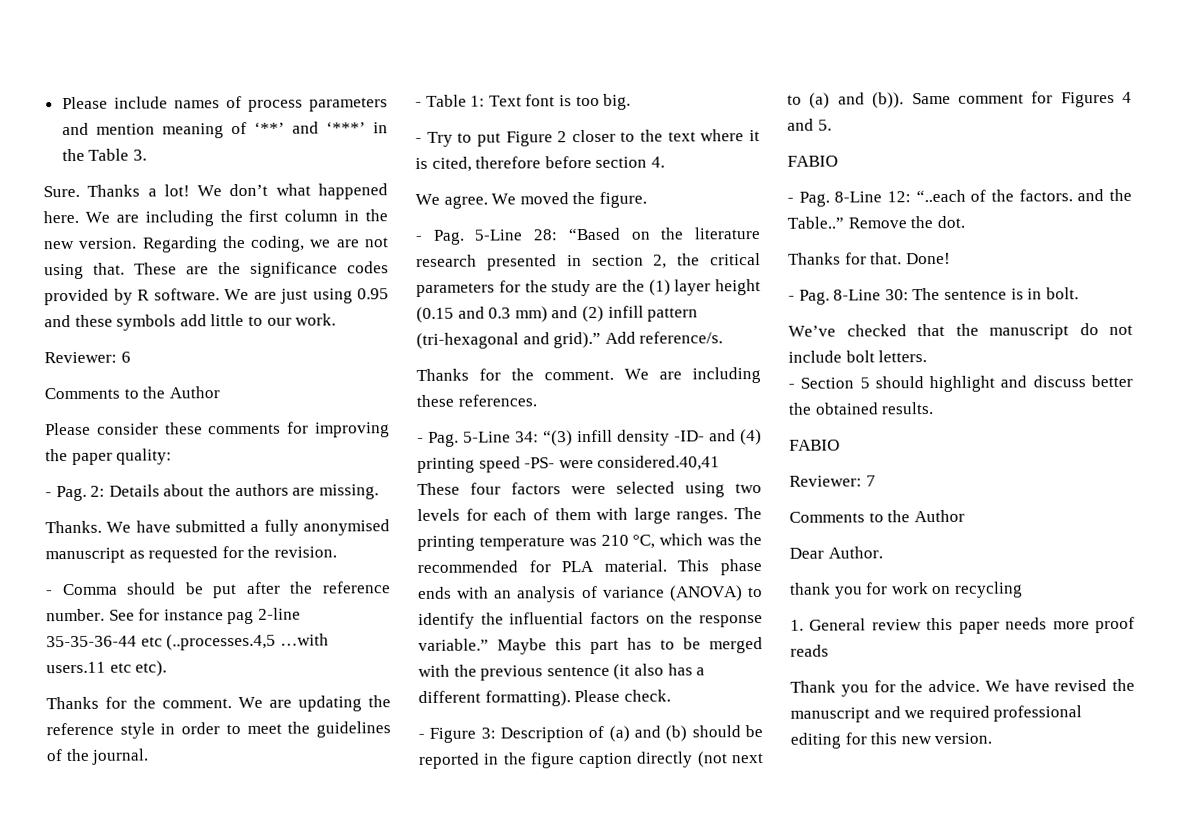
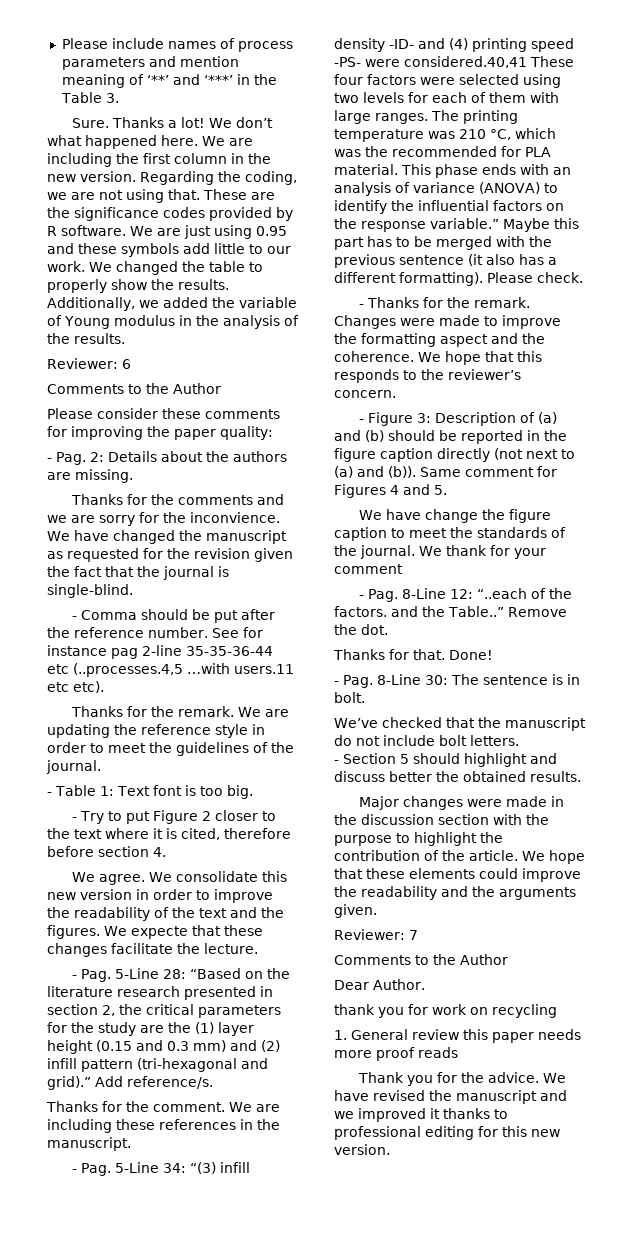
(337, 319) none -> [89,261,263,275] [47,279,229,293] [47,297,297,311] [47,315,299,329] [47,333,125,344] We changed the table to properly show the results. Additionally, we added the variable of Young modulus in the analysis of the results.
[45,519,390,536] Thanks. We have submitted a fully anonymised -> [71,494,285,505] [47,512,280,526] [47,530,202,544] Thanks for the comments and we are sorry for the inconvience. We have changed the
[273,546,337,558] revision. -> [194,548,293,562] [47,566,229,580] [47,584,133,598] revision given the fact that the journal is single-blind.
[162,698,232,709] comment. -> [178,706,235,717] remark.
[519,191,647,208] moved the figure. -> [176,871,288,882] [47,889,273,903] [47,907,284,921] [47,925,263,939] [47,943,258,957] consolidate this new version in order to improve the readability of the text and the figures. We expecte that these changes facilitate the lecture.
[457,394,537,407] references. -> [159,1119,280,1130] [47,1137,131,1151] references in the manuscript.
(671, 695) none -> [359,297,531,308] [334,315,561,329] [334,333,545,347] [334,351,542,365] [334,369,521,383] [334,390,396,398] // - Thanks for the remark. Changes were made to improve the formatting aspect and the coherence. We hope that this responds to the reviewer’s concern.
[787,155,838,167] FABIO -> [359,509,552,523] [334,527,566,541] [334,545,546,559] [334,564,403,574] We have change the figure caption to meet the standards of the journal. We thank for your comment
[789,439,840,451] FABIO -> [359,796,565,810] [334,814,549,825] [334,832,503,846] [334,850,585,864] [334,868,581,882] [334,886,576,900] [334,904,377,918] Major changes were made in the discussion section with the purpose to highlight the contribution of the article. We hope that these elements could improve the readability and the arguments given.
[928,705,990,723] required -> [358,1108,508,1122] improved it thanks to

